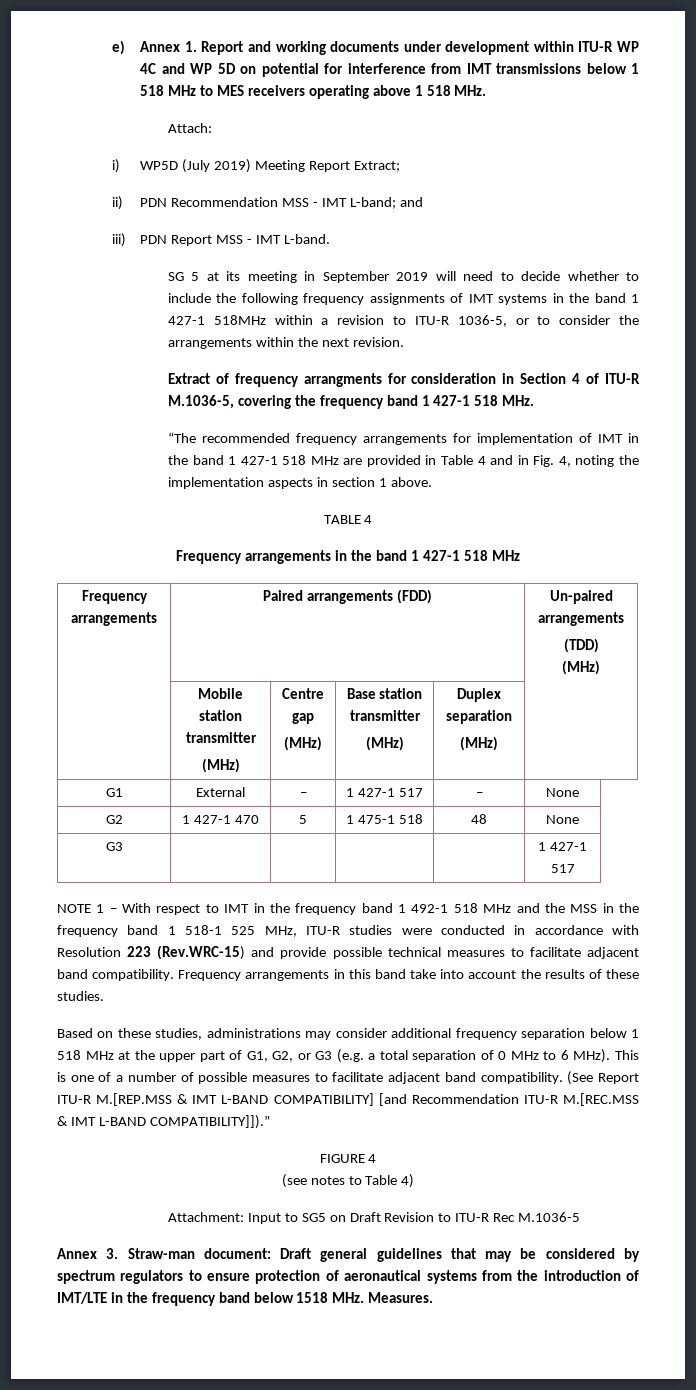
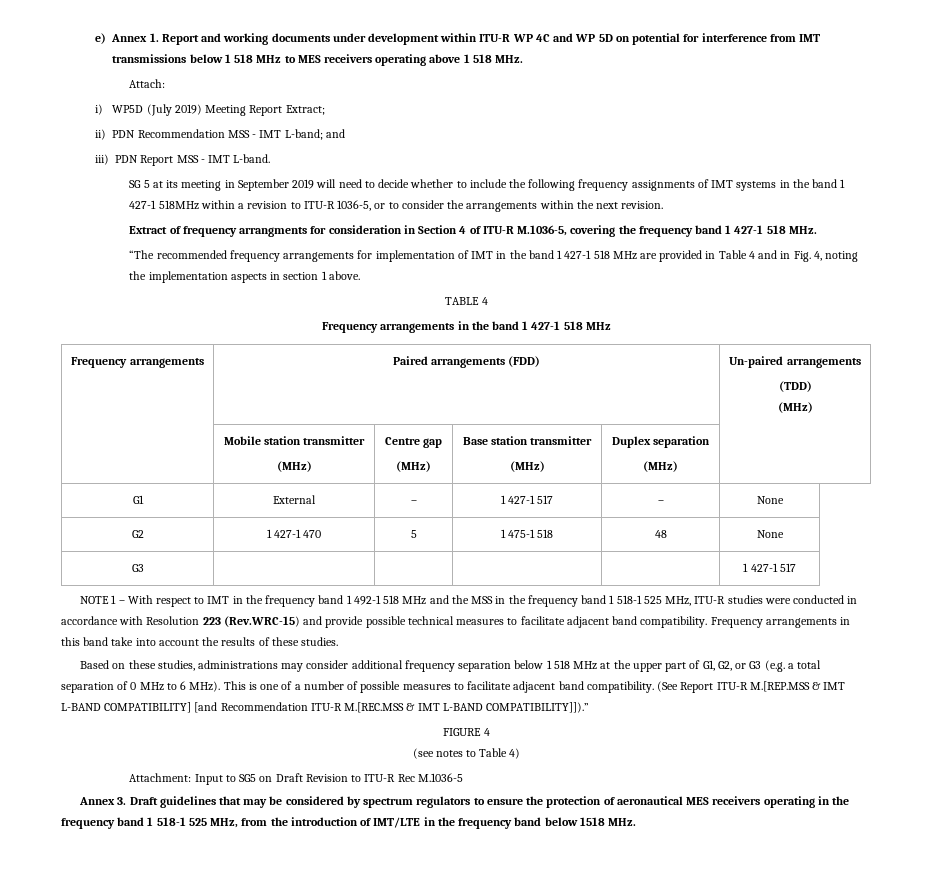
[127,1248,368,1262] Straw-man document: Draft general -> [129,797,158,805] Draft
(251, 1277) none -> [526,796,544,805] the
[426,1270,477,1284] systems -> [686,796,850,808] [61,817,239,829] MES receivers operating in the frequency band 1 518-1 525 MHz,
[368,1292,434,1303] Measures. -> (637, 822) none

